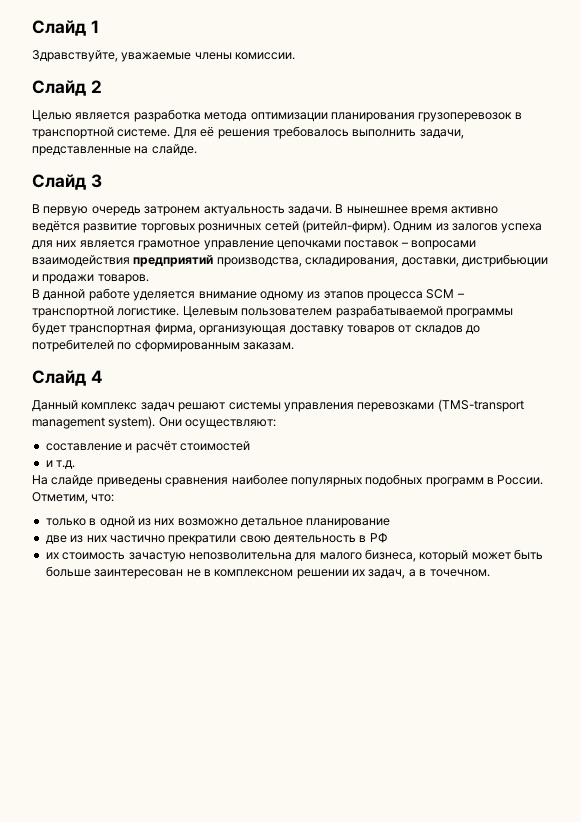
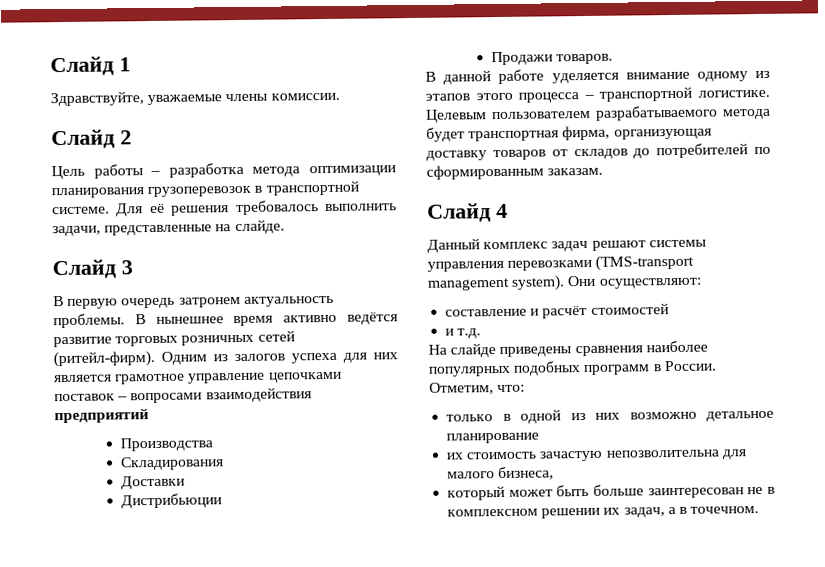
[32,110,131,122] Целью является -> [51,164,161,180] Цель работы –
[287,206,332,215] задачи. -> [53,313,125,329] проблемы.
[216,254,548,267] [32,274,95,284] производства, складирования, доставки, дистрибьюции и продажи -> [119,437,213,452] [119,456,224,471] [120,475,185,490] [120,493,222,509] [490,51,553,66] // Производства // Складирования // Доставки // Дистрибьюции // Продажи
[367,289,455,301] процесса SCM -> [475,92,580,103] этого процесса
[335,305,513,318] разрабатываемой программы -> [595,105,771,121] разрабатываемого метода
[45,533,387,545] // две из них частично прекратили свою деятельность в РФ -> (540, 438) none
(416, 555) none -> (555, 473) //

